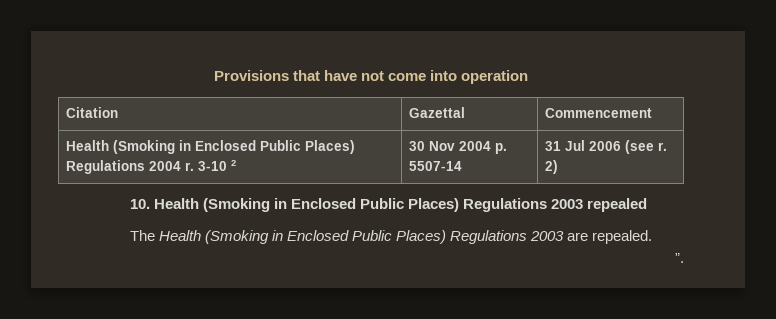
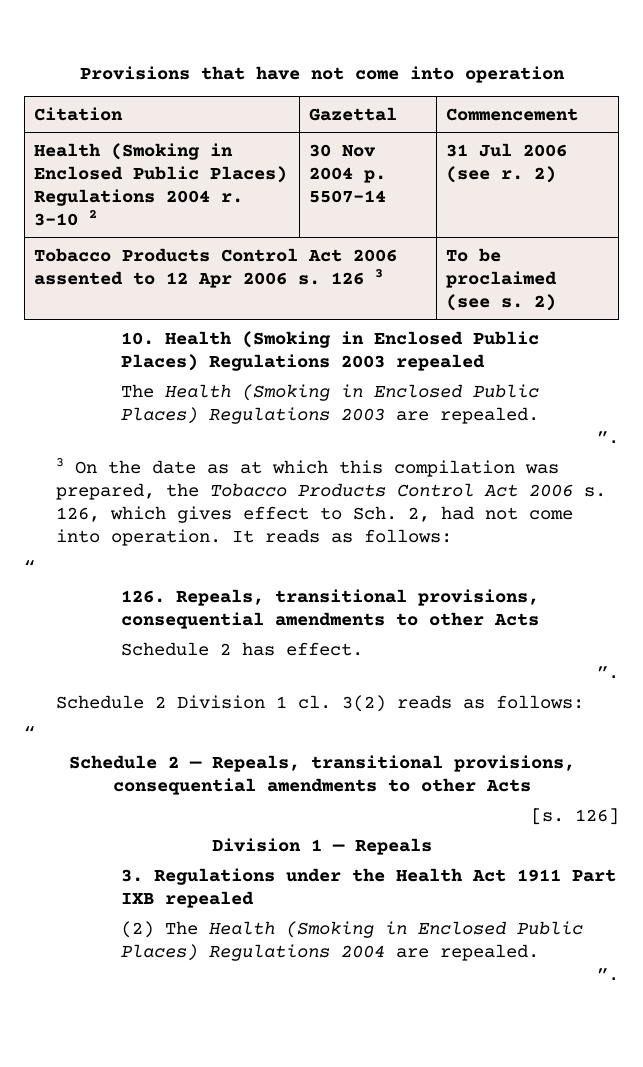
(558, 167) none -> [34,248,398,262] [34,269,384,288] [446,248,502,262] [446,271,558,288] [446,294,557,311] // Tobacco Products Control Act 2006 assented to 12 Apr 2006 s. 126 3 | To be proclaimed (see s. 2)
(684, 258) none -> [56,458,560,477] [56,483,607,500] [56,506,574,523] [56,529,453,546] [24,559,35,572] [120,589,539,606] [120,612,539,629] [120,642,363,656] [597,666,619,679] [56,695,585,712] [24,725,35,738] [68,755,575,772] [112,778,531,795] [531,808,619,825] [211,838,432,855] [120,868,616,885] [120,891,254,908] [120,921,583,938] [120,944,539,961] [597,968,619,981] // 3 On the date as at which this compilation was prepared, the Tobacco Products Control Act 2006 s. 126, which gives effect to Sch. 2, had not come into operation. It reads as follows: // “ // 126. Repeals, transitional provisions, consequential amendments to other Acts // Schedule 2 has effect. // ”. // Schedule 2 Division 1 cl. 3(2) reads as follows: // “ // Schedule 2 — Repeals, transitional provisions, consequential amendments to other Acts // [s. 126] // Division 1 — Repeals // 3. Regulations under the Health Act 1911 Part IXB repealed // (2) The Health (Smoking in Enclosed Public Places) Regulations 2004 are repealed. // ”.

